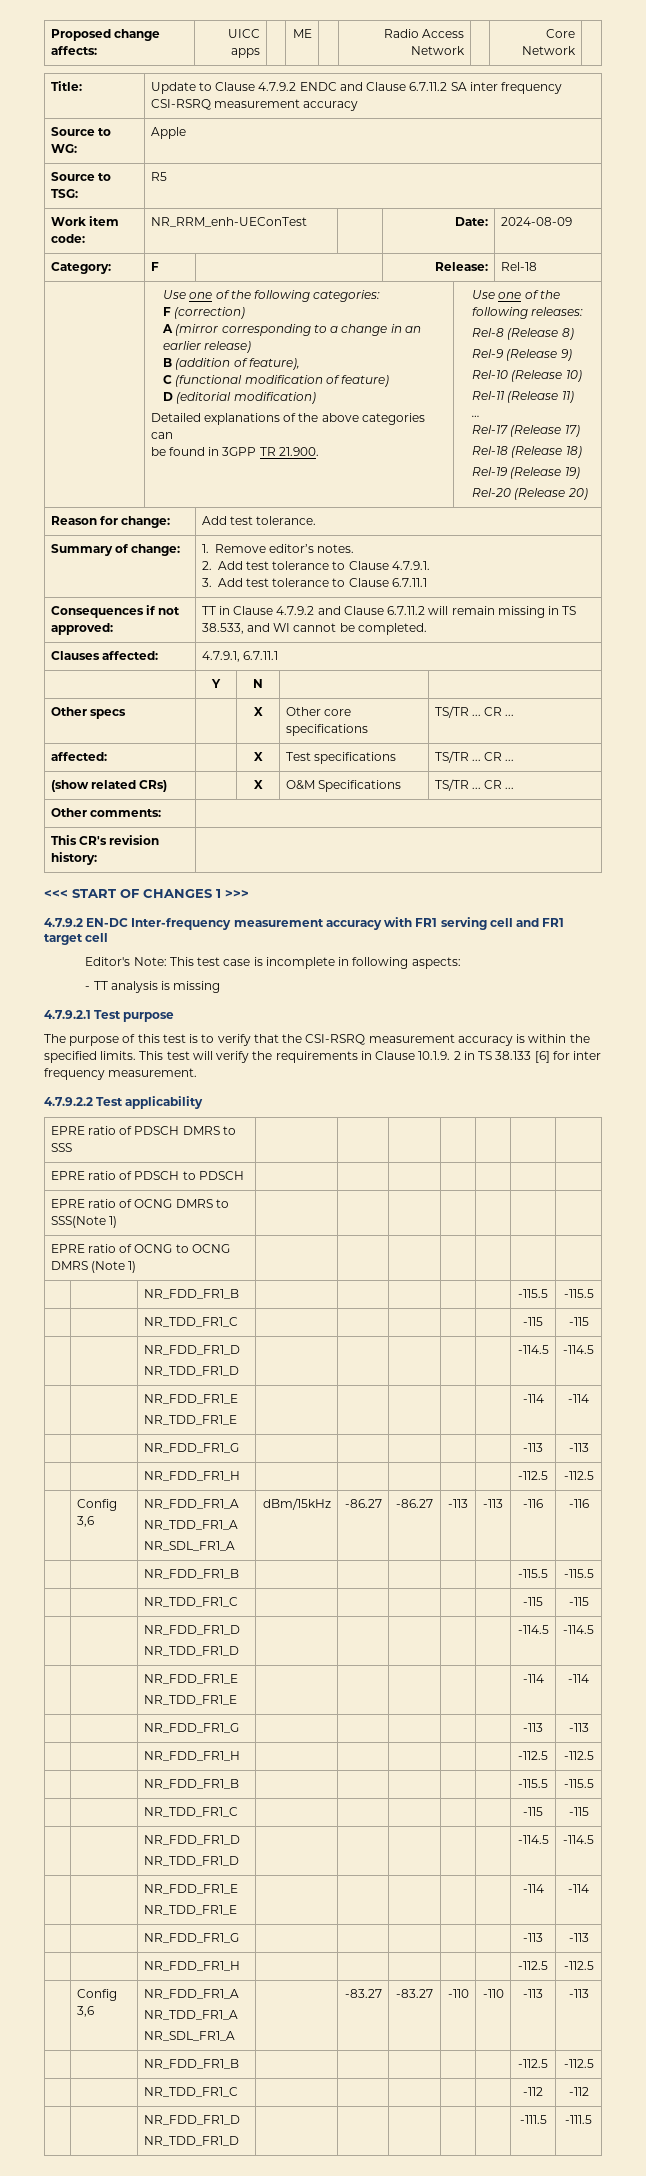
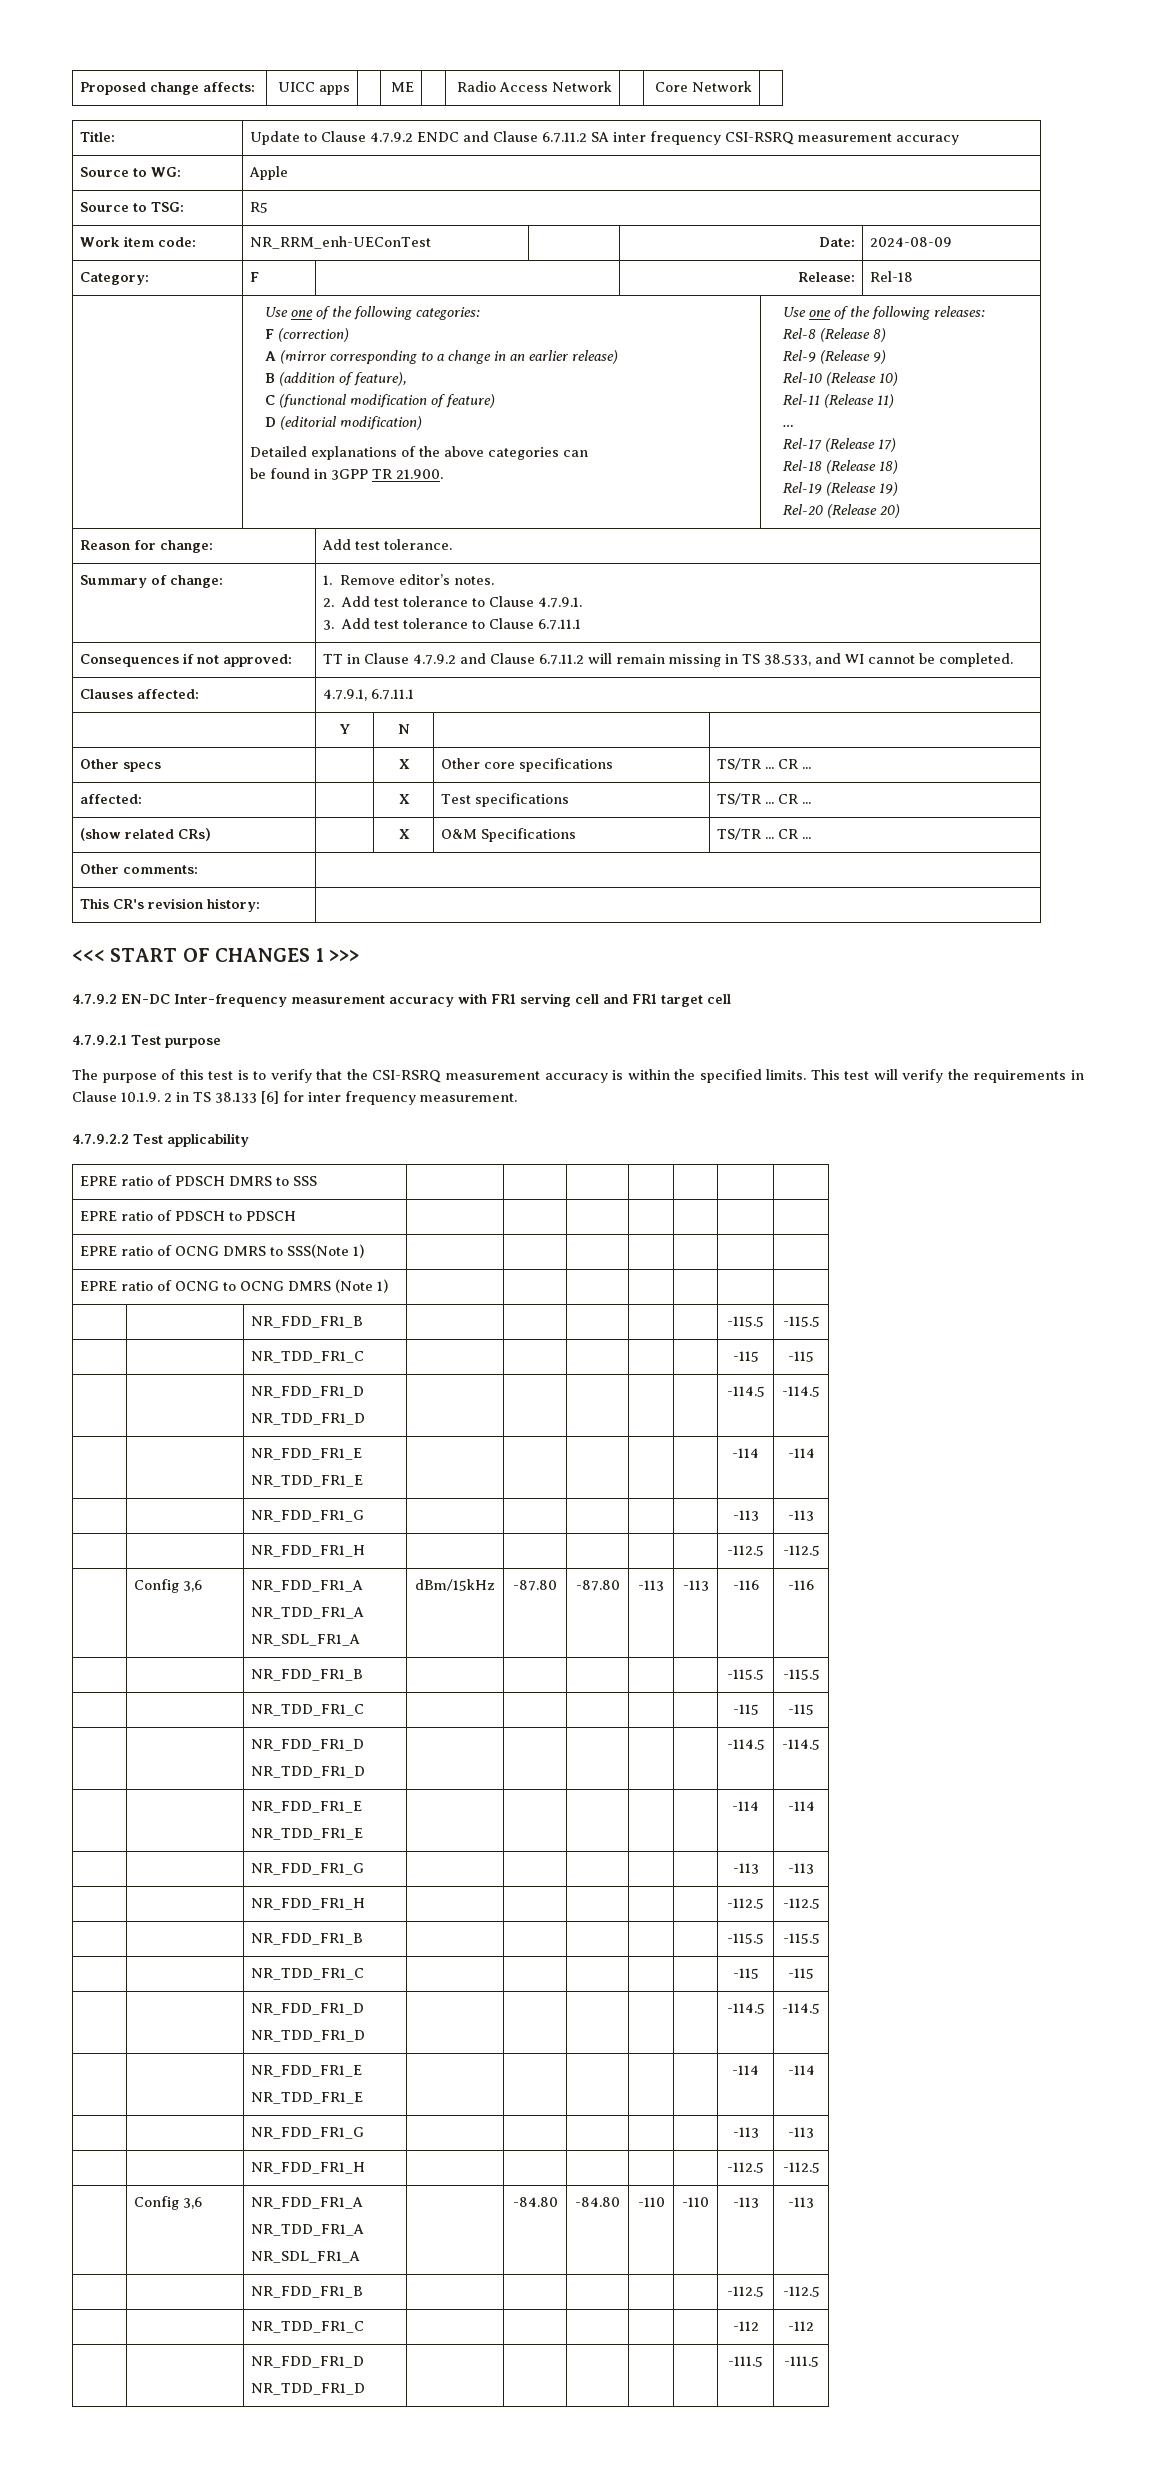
[85,957,461,969] [85,981,221,993] // Editor's Note: This test case is incomplete in following aspects: // - TT analysis is missing -> (731, 999) none
[344,1499,382,1508] [396,1499,433,1508] -86.27 | -86.27 -> [513,1580,557,1591] [575,1580,620,1591] -87.80 | -87.80
[344,1989,382,1998] [396,1989,433,1998] -83.27 | -83.27 -> [512,2197,558,2207] [575,2197,620,2207] -84.80 | -84.80

